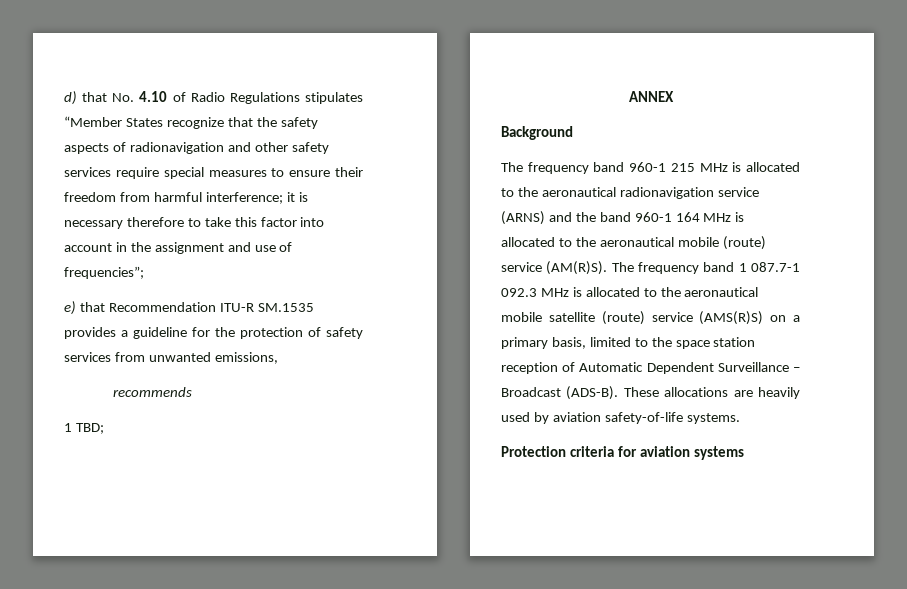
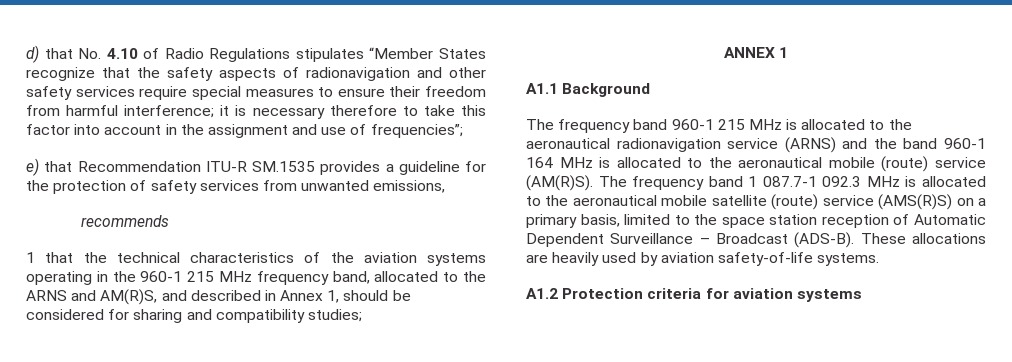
[75,423,104,434] TBD; -> [45,252,486,266] [26,271,487,285] [26,289,411,305] [26,309,362,323] that the technical characteristics of the aviation systems operating in the 960-1 215 MHz frequency band, allocated to the ARNS and AM(R)S, and described in Annex 1, should be considered for sharing and compatibility studies;
(674, 96) // -> [779,47,789,58] [526,83,558,94] 1 // A1.1
(740, 418) none -> [526,288,558,299] A1.2

